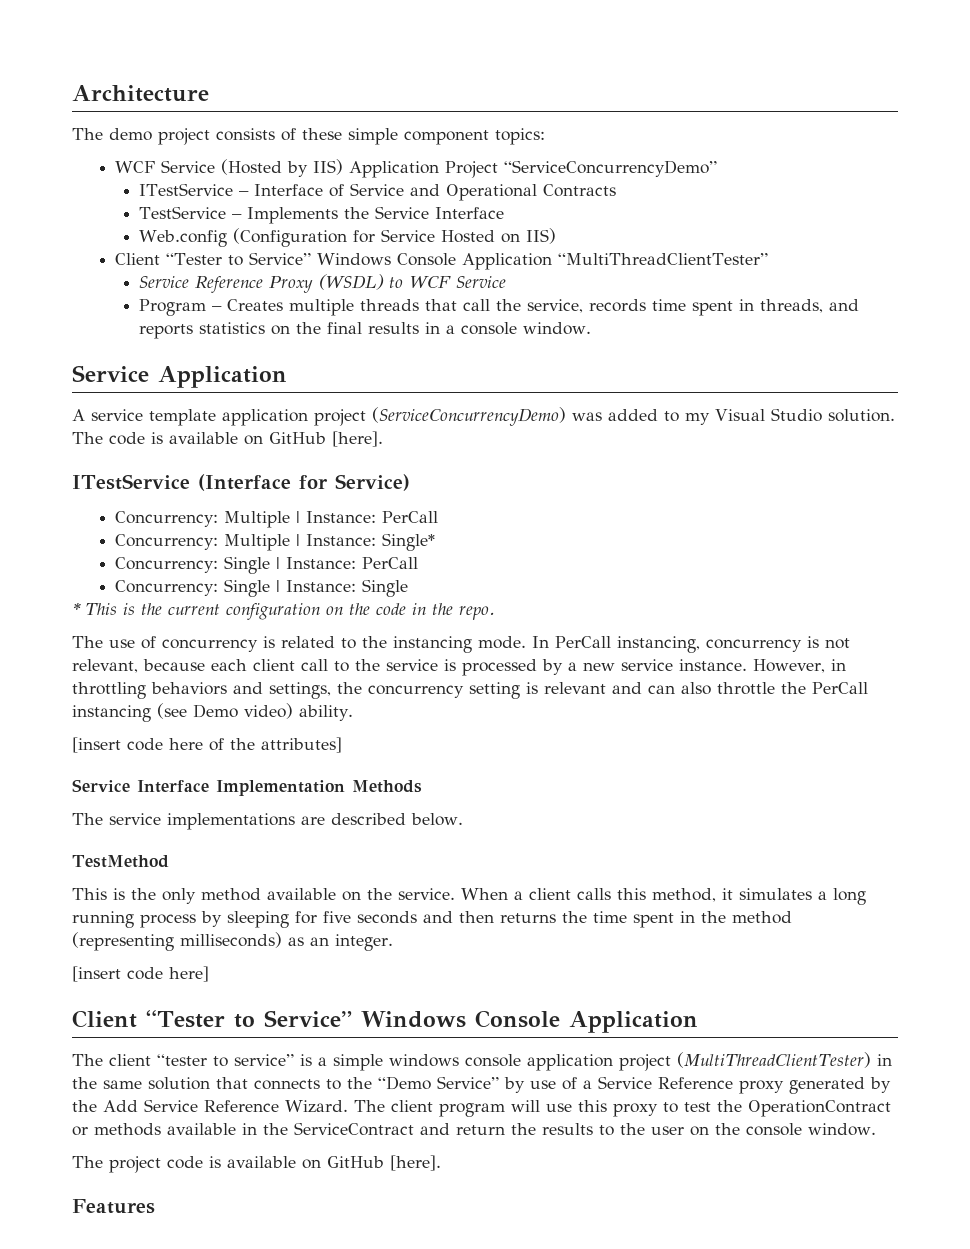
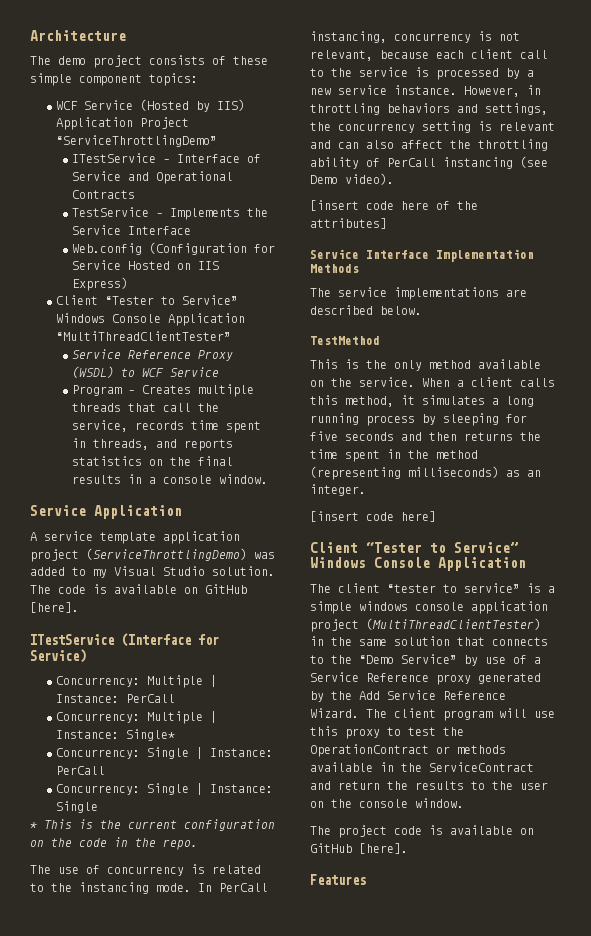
[504,160,718,177] “ServiceConcurrencyDemo” -> [56,135,218,147] “ServiceThrottlingDemo”
[526,228,557,244] IIS) -> [197,261,219,270] [71,277,128,291] IIS Express)
[372,407,566,426] (ServiceConcurrencyDemo) -> [86,548,247,561] (ServiceThrottlingDemo)
[717,682,806,695] throttle the -> [401,139,548,151] [310,157,380,169] affect the throttling ability of
[244,703,353,721] video) ability. -> [345,173,394,185] video).

